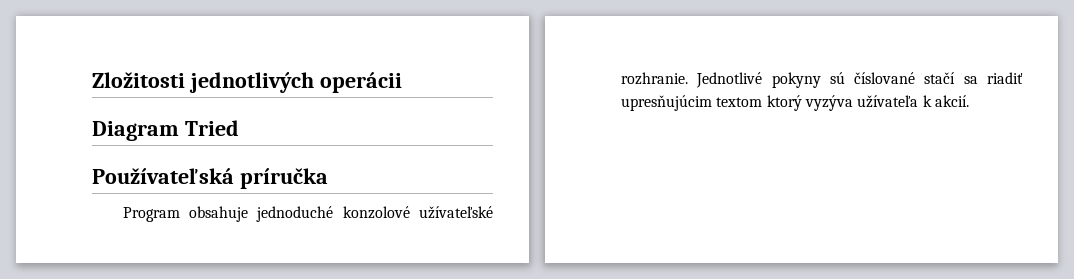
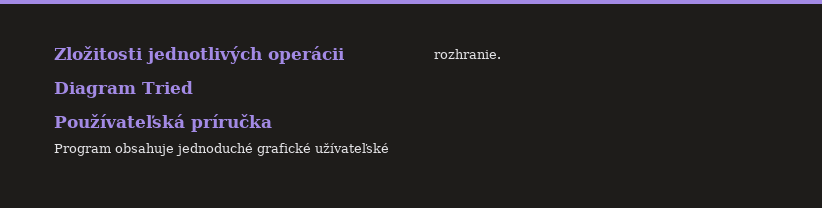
[342,206,410,219] konzolové -> [257,143,311,156] grafické
[696,72,1023,88] [621,95,969,111] Jednotlivé pokyny sú číslované stačí sa riadiť upresňujúcim textom ktorý vyzýva užívateľa k akcií. -> (501, 54) none

